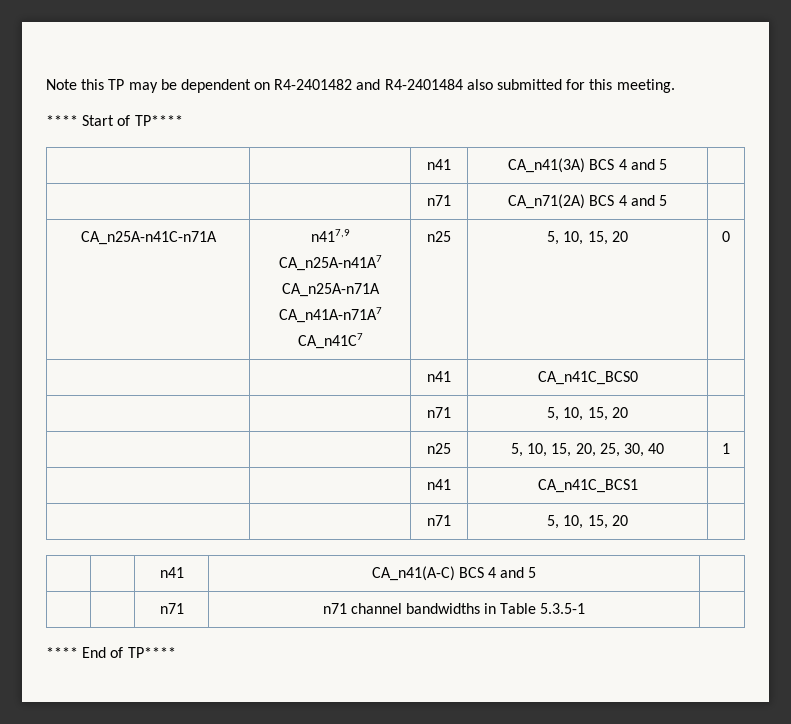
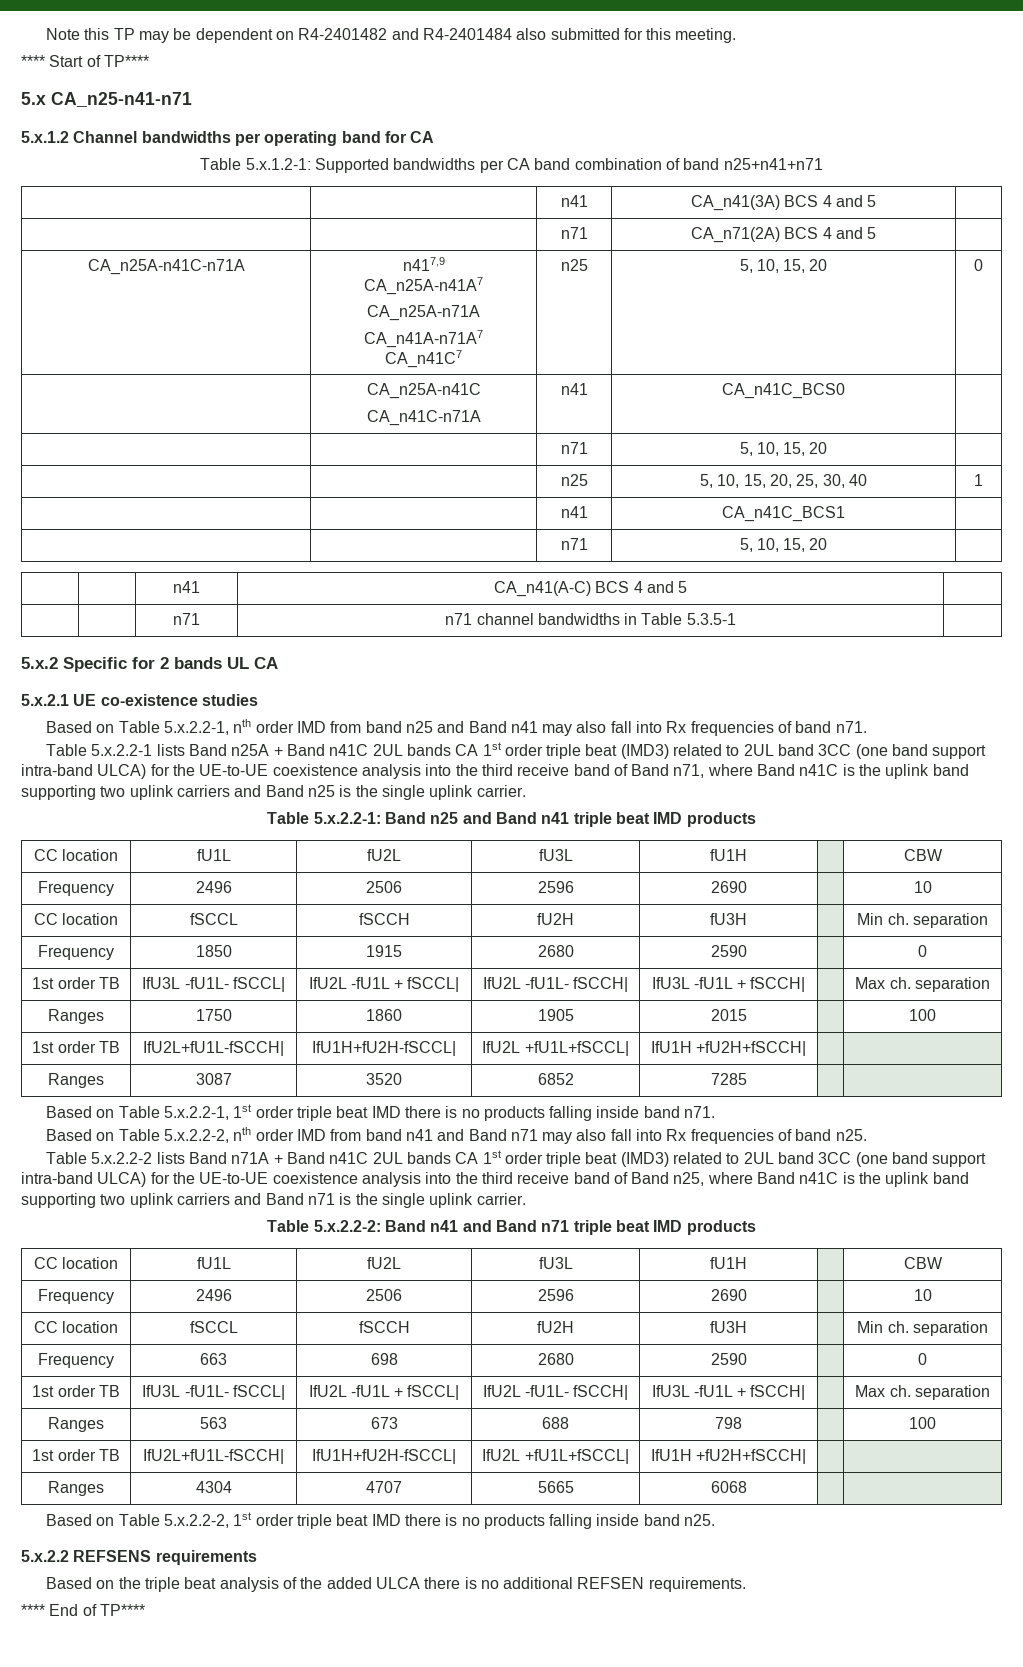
(183, 120) none -> [21,92,192,107] [21,131,435,146] [200,158,823,173] // 5.x CA_n25-n41-n71 // 5.x.1.2 Channel bandwidths per operating band for CA // Table 5.x.1.2-1: Supported bandwidths per CA band combination of band n25+n41+n71
(730, 236) none -> [366,383,481,399] [366,410,481,426] CA_n25A-n41C // CA_n41C-n71A
(586, 608) none -> [21,657,278,672] [21,694,258,706] [45,719,867,736] [45,742,987,759] [21,764,969,779] [21,785,526,800] [267,812,756,827] [33,849,119,861] [196,849,231,861] [367,849,401,861] [538,849,573,861] [710,849,747,861] [903,849,943,861] [38,881,114,896] [195,881,232,893] [366,881,402,893] [537,881,574,893] [710,881,747,893] [913,881,932,893] [33,913,119,925] [189,913,238,925] [358,913,410,925] [537,913,574,925] [710,913,747,925] [857,913,988,928] [38,945,114,960] [195,945,232,957] [366,945,402,957] [537,945,574,957] [710,945,747,957] [918,945,927,957] [32,977,120,989] [142,977,285,992] [308,977,460,992] [482,977,629,992] [651,977,806,992] [855,977,990,992] [48,1009,104,1024] [195,1009,232,1021] [366,1009,402,1021] [537,1009,574,1021] [710,1009,747,1021] [909,1009,936,1021] [32,1041,120,1053] [143,1041,284,1056] [312,1041,456,1056] [482,1041,629,1056] [650,1041,807,1056] [48,1073,104,1088] [195,1073,232,1085] [366,1073,402,1085] [537,1073,574,1085] [710,1073,747,1085] [45,1104,716,1121] [45,1127,867,1144] [45,1150,987,1167] [21,1172,969,1187] [21,1193,526,1208] [267,1220,756,1235] [33,1257,119,1269] [196,1257,231,1269] [367,1257,401,1269] [538,1257,573,1269] [710,1257,747,1269] [903,1257,943,1269] [38,1289,114,1304] [195,1289,232,1301] [366,1289,402,1301] [537,1289,574,1301] [710,1289,747,1301] [913,1289,932,1301] [33,1321,119,1333] [189,1321,238,1333] [358,1321,410,1333] [537,1321,574,1333] [710,1321,747,1333] [857,1321,988,1336] [38,1353,114,1368] [200,1353,227,1365] [370,1353,398,1365] [537,1353,574,1365] [710,1353,747,1365] [918,1353,927,1365] [32,1385,120,1397] [142,1385,285,1400] [308,1385,460,1400] [482,1385,629,1400] [651,1385,806,1400] [855,1385,990,1400] [48,1417,104,1432] [200,1417,227,1429] [370,1417,398,1429] [542,1417,569,1429] [715,1417,742,1429] [909,1417,936,1429] [32,1449,120,1461] [143,1449,284,1464] [312,1449,456,1464] [482,1449,629,1464] [650,1449,807,1464] [48,1481,104,1496] [195,1481,232,1493] [366,1481,402,1493] [537,1481,574,1493] [710,1481,747,1493] [45,1512,716,1529] [21,1550,257,1565] [45,1577,746,1592] // 5.x.2 Specific for 2 bands UL CA // 5.x.2.1 UE co-existence studies // Based on Table 5.x.2.2-1, nth order IMD from band n25 and Band n41 may also fall into Rx frequencies of band n71. // Table 5.x.2.2-1 lists Band n25A + Band n41C 2UL bands CA 1st order triple beat (IMD3) related to 2UL band 3CC (one band support intra-band ULCA) for the UE-to-UE coexistence analysis into the third receive band of Band n71, where Band n41C is the uplink band supporting two uplink carriers and Band n25 is the single uplink carrier. // Table 5.x.2.2-1: Band n25 and Band n41 triple beat IMD products // CC location | fU1L | fU2L | fU3L | fU1H | | CBW // Frequency | 2496 | 2506 | 2596 | 2690 | | 10 // CC location | fSCCL | fSCCH | fU2H | fU3H | | Min ch. separation // Frequency | 1850 | 1915 | 2680 | 2590 | | 0 // 1st order TB | IfU3L -fU1L- fSCCL| | IfU2L -fU1L + fSCCL| | IfU2L -fU1L- fSCCH| | IfU3L -fU1L + fSCCH| | | Max ch. separation // Ranges | 1750 | 1860 | 1905 | 2015 | | 100 // 1st order TB | IfU2L+fU1L-fSCCH| | IfU1H+fU2H-fSCCL| | IfU2L +fU1L+fSCCL| | IfU1H +fU2H+fSCCH| | | // Ranges | 3087 | 3520 | 6852 | 7285 | | // Based on Table 5.x.2.2-1, 1st order triple beat IMD there is no products falling inside band n71. // Based on Table 5.x.2.2-2, nth order IMD from band n41 and Band n71 may also fall into Rx frequencies of band n25. // Table 5.x.2.2-2 lists Band n71A + Band n41C 2UL bands CA 1st order triple beat (IMD3) related to 2UL band 3CC (one band support intra-band ULCA) for the UE-to-UE coexistence analysis into the third receive band of Band n25, where Band n41C is the uplink band supporting two uplink carriers and Band n71 is the single uplink carrier. // Table 5.x.2.2-2: Band n41 and Band n71 triple beat IMD products // CC location | fU1L | fU2L | fU3L | fU1H | | CBW // Frequency | 2496 | 2506 | 2596 | 2690 | | 10 // CC location | fSCCL | fSCCH | fU2H | fU3H | | Min ch. separation // Frequency | 663 | 698 | 2680 | 2590 | | 0 // 1st order TB | IfU3L -fU1L- fSCCL| | IfU2L -fU1L + fSCCL| | IfU2L -fU1L- fSCCH| | IfU3L -fU1L + fSCCH| | | Max ch. separation // Ranges | 563 | 673 | 688 | 798 | | 100 // 1st order TB | IfU2L+fU1L-fSCCH| | IfU1H+fU2H-fSCCL| | IfU2L +fU1L+fSCCL| | IfU1H +fU2H+fSCCH| | | // Ranges | 4304 | 4707 | 5665 | 6068 | | // Based on Table 5.x.2.2-2, 1st order triple beat IMD there is no products falling inside band n25. // 5.x.2.2 REFSENS requirements // Based on the triple beat analysis of the added ULCA there is no additional REFSEN requirements.

